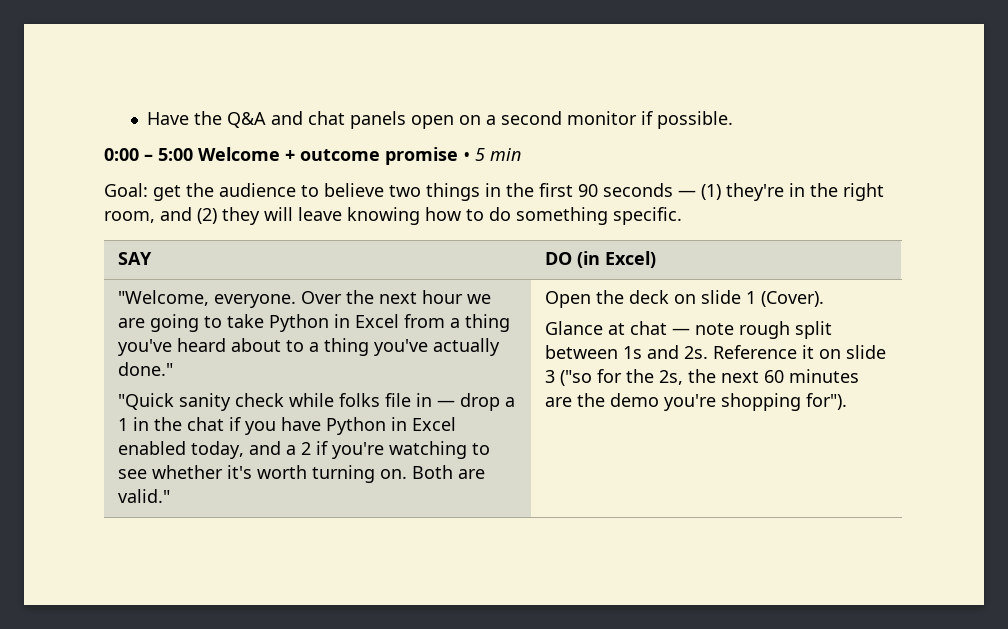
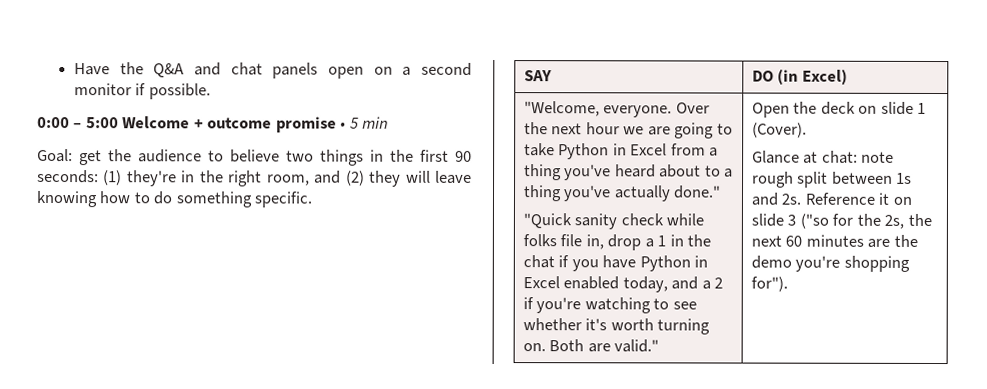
[603,183,696,197] seconds — -> [37,169,99,184] seconds:
[415,393,455,407] in — -> [585,234,604,250] in,
[629,321,690,335] chat — -> [821,150,858,164] chat:

